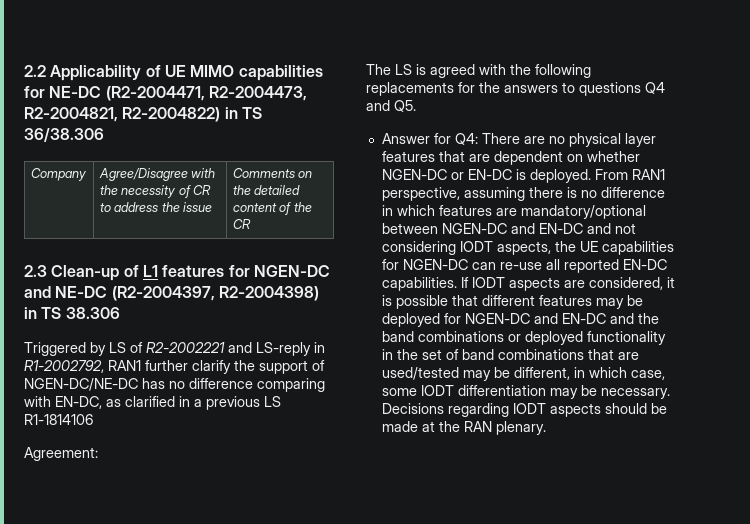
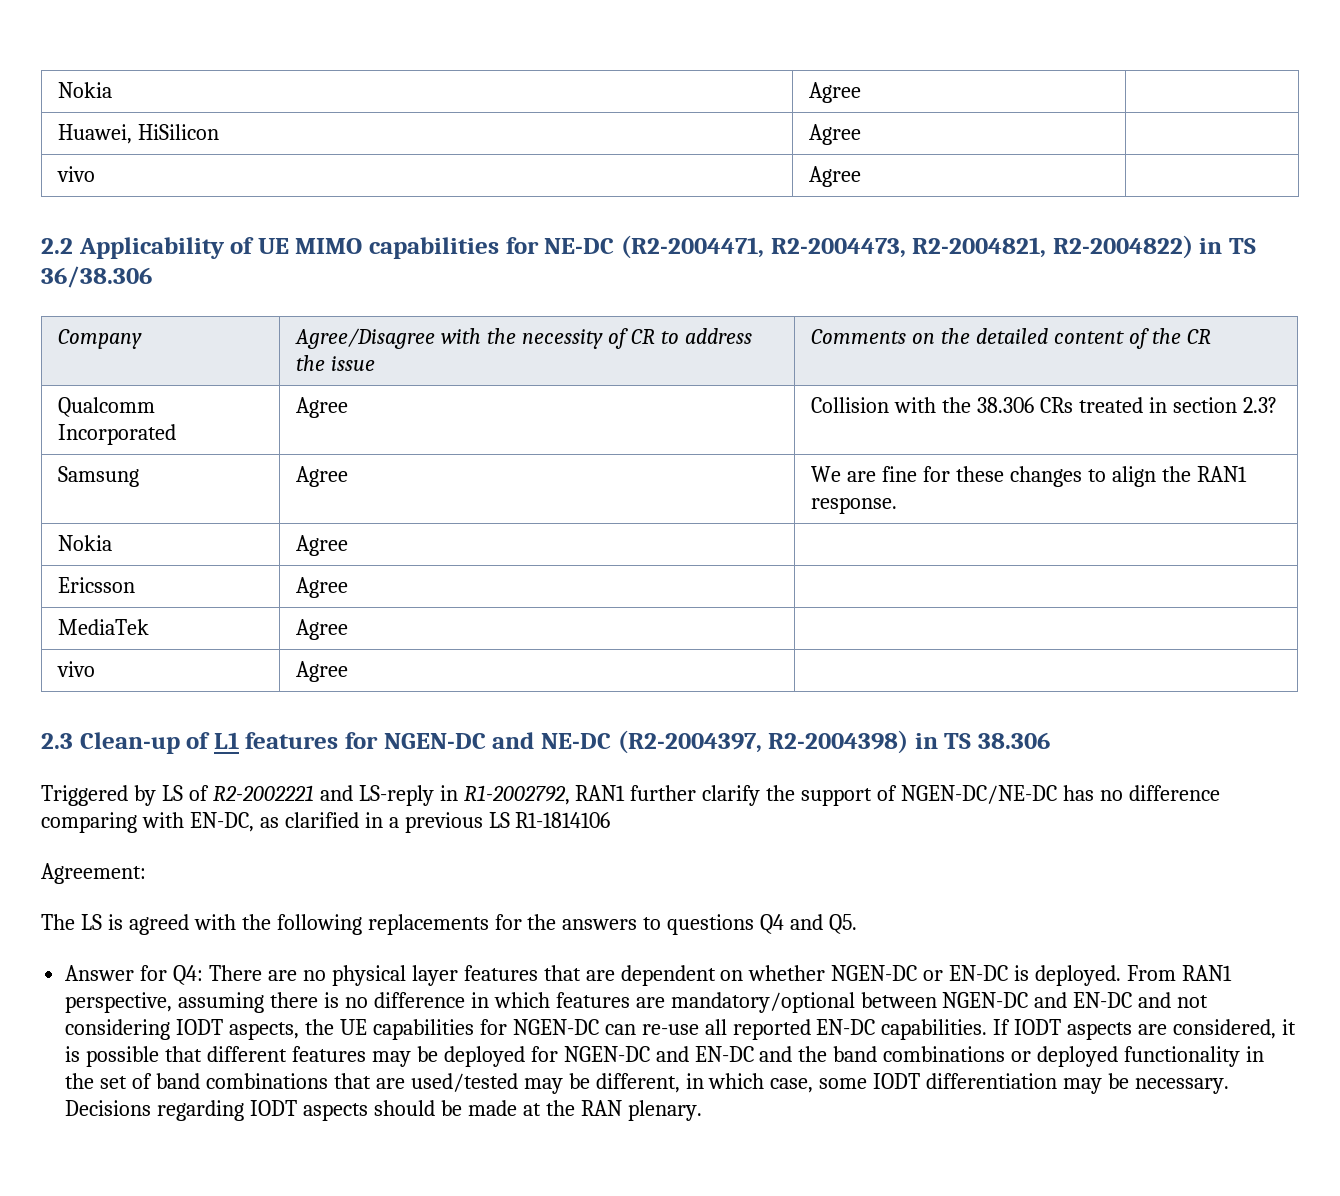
(24, 71) none -> [58,82,113,98] [809,82,862,103] [58,124,220,144] [809,124,862,145] [57,166,96,182] [809,166,862,187] Nokia | Agree | // Huawei, HiSilicon | Agree | // vivo | Agree | //
(251, 224) none -> [58,397,156,417] [58,424,177,445] [296,397,349,418] [811,397,1277,413] [58,466,140,487] [296,466,349,487] [811,466,1247,487] [811,497,898,514] [58,535,113,551] [296,535,349,556] [58,577,136,593] [296,577,349,598] [58,619,150,635] [296,619,349,640] [57,661,96,677] [296,661,349,682] // Qualcomm Incorporated | Agree | Collision with the 38.306 CRs treated in section 2.3? // Samsung | Agree | We are fine for these changes to align the RAN1 response. // Nokia | Agree | // Ericsson | Agree | // MediaTek | Agree | // vivo | Agree |

